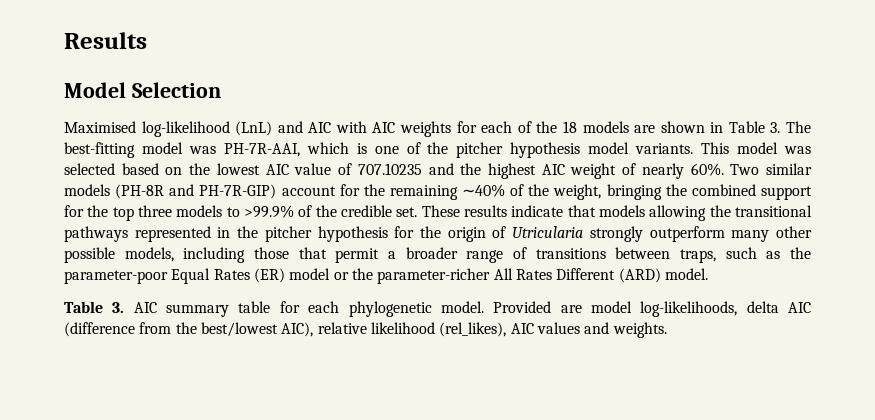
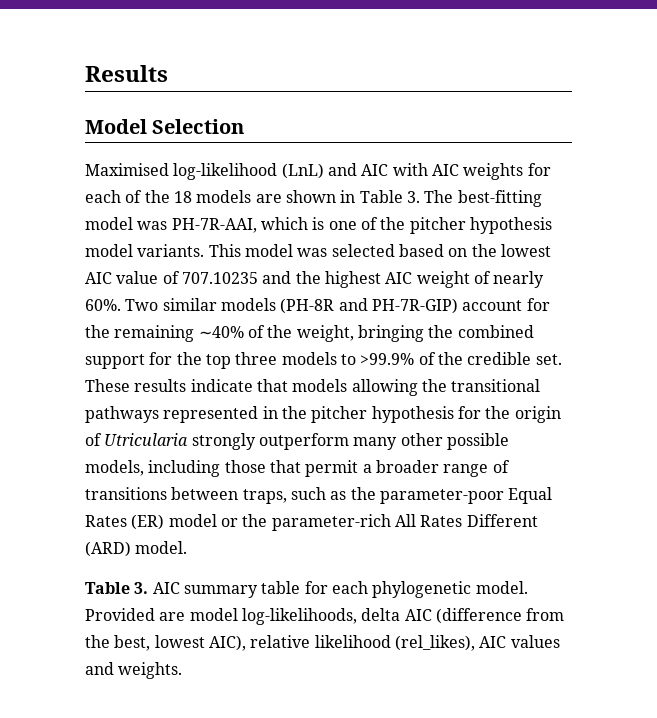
[377,268,491,284] parameter-richer -> [271,514,391,531] parameter-rich
[200,322,278,337] best/lowest -> [114,635,205,651] best, lowest

